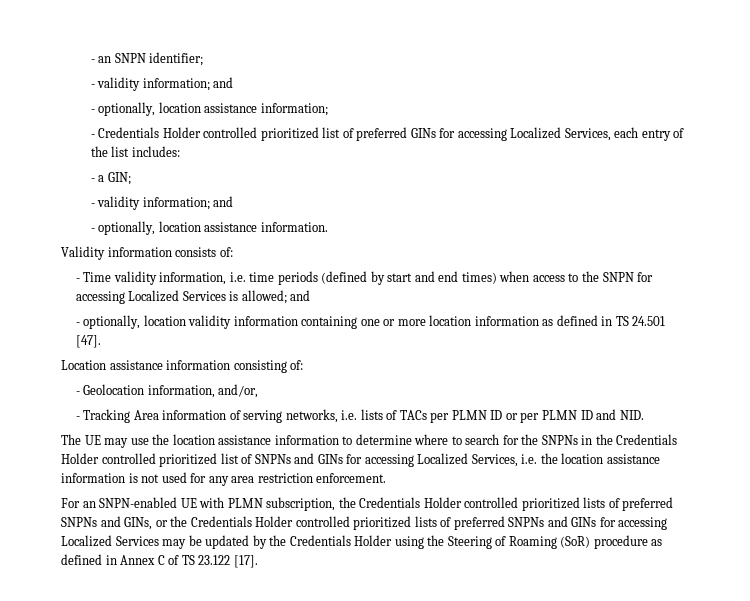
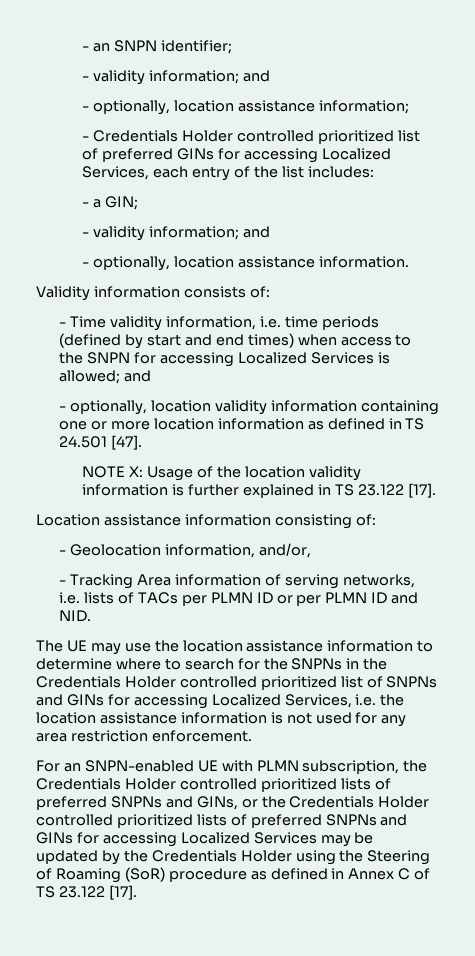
(101, 341) none -> [82,466,361,481] [82,483,436,498] // NOTE X: Usage of the location validity information is further explained in TS 23.122 [17].

